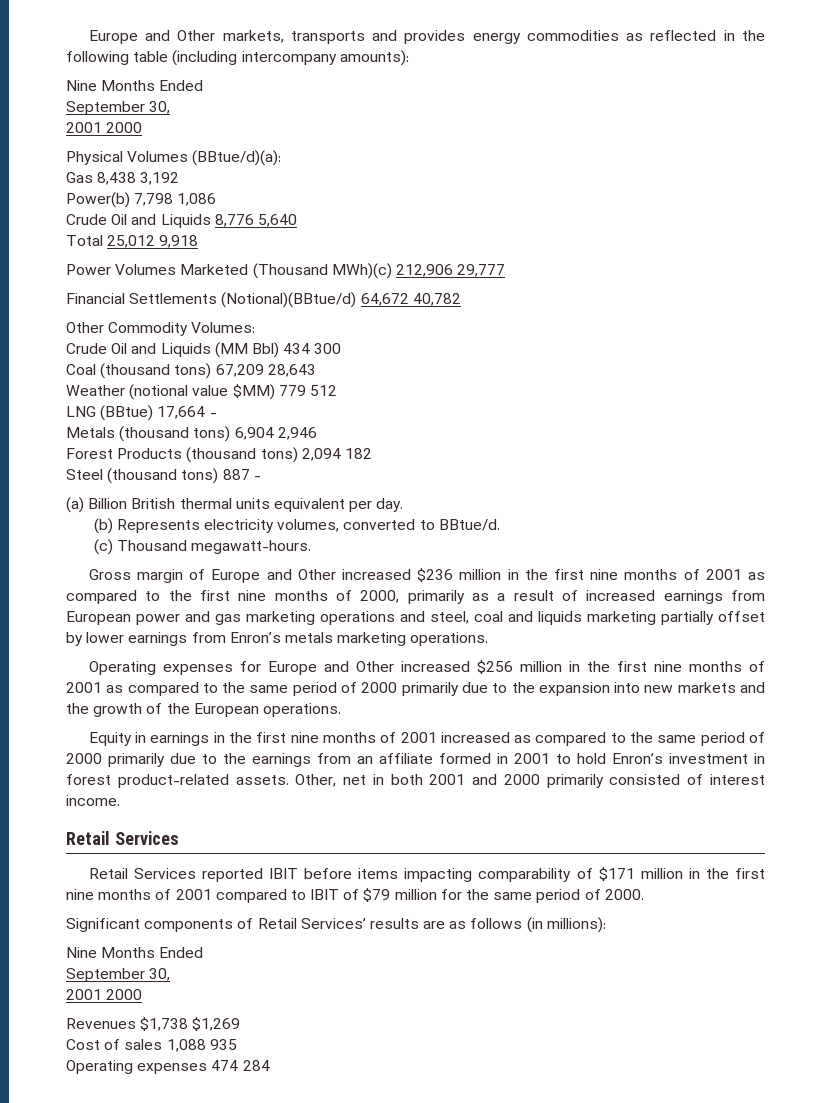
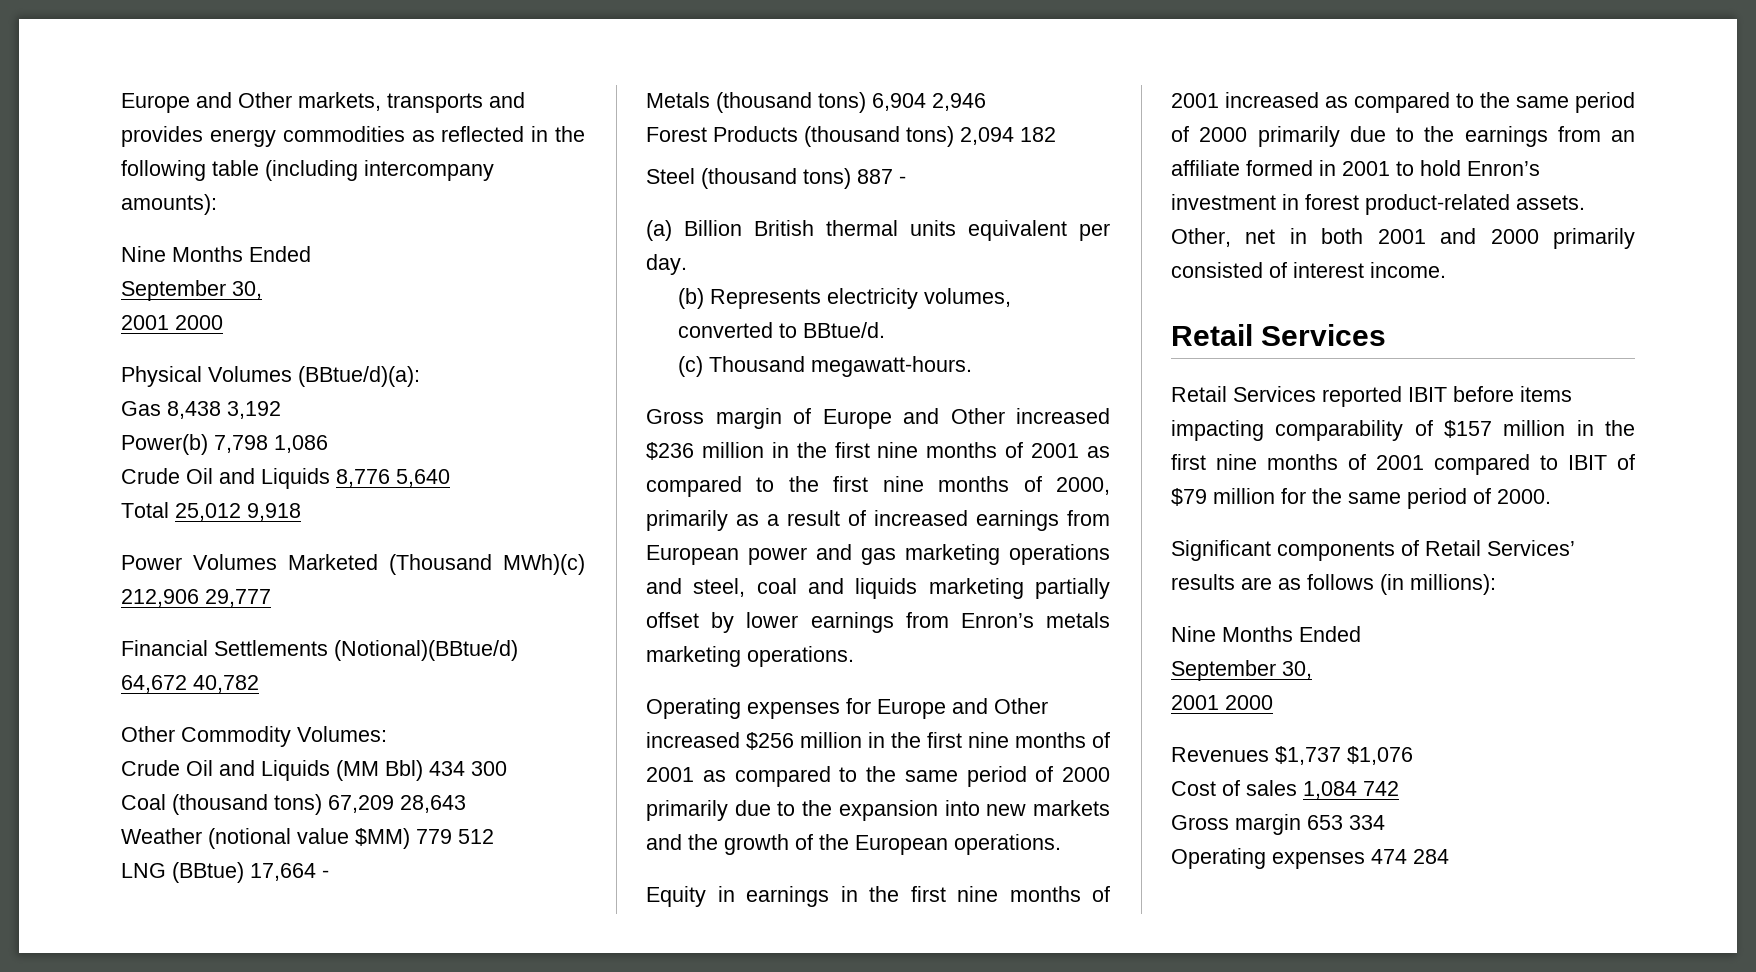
[598,867,635,881] $171 -> [1444,420,1492,438] $157
[140,1017,241,1031] $1,738 $1,269 -> [1275,746,1413,765] $1,737 $1,076
[166,1039,237,1052] 1,088 935 -> [1303,781,1399,799] [1171,814,1385,835] 1,084 742 // Gross margin 653 334

